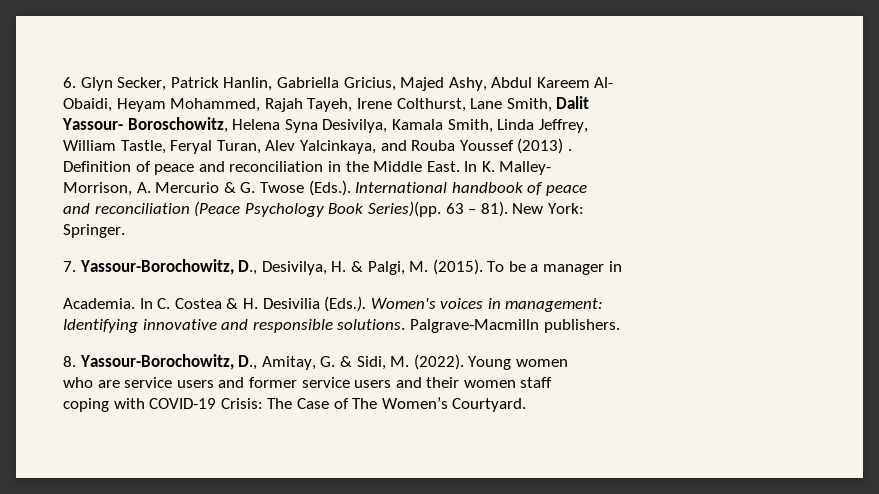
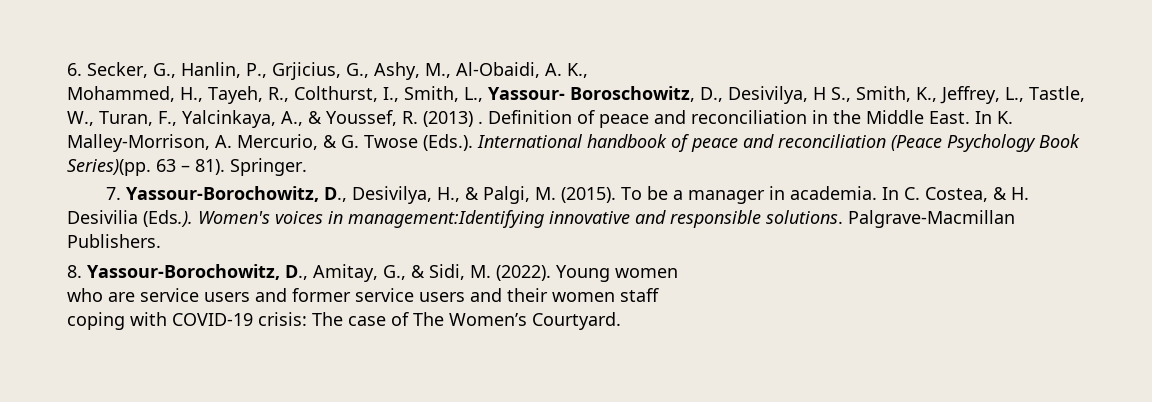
[80,77,614,91] [63,96,590,112] [62,117,588,133] [63,140,514,154] Glyn Secker, Patrick Hanlin, Gabriella Gricius, Majed Ashy, Abdul Kareem Al- // Obaidi, Heyam Mohammed, Rajah Tayeh, Irene Colthurst, Lane Smith, Dalit // Yassour- Boroschowitz, Helena Syna Desivilya, Kamala Smith, Linda Jeffrey, // William Tastle, Feryal Turan, Alev Yalcinkaya, and Rouba Youssef -> [87,62,588,80] [67,86,1085,104] [67,110,418,128] Secker, G., Hanlin, P., Grjicius, G., Ashy, M., Al-Obaidi, A. K., // Mohammed, H., Tayeh, R., Colthurst, I., Smith, L., Yassour- Boroschowitz, D., Desivilya, H S., Smith, K., Jeffrey, L., Tastle, W., Turan, F., Yalcinkaya, A., & Youssef, R.
(572, 150) // -> (483, 122) none
[499,161,552,175] [63,182,220,196] Malley- // Morrison, A. Mercurio -> [67,134,318,152] Malley-Morrison, A. Mercurio,
(587, 190) // -> (738, 145) none
[512,203,584,214] New York: // -> (225, 167) none
[331,261,347,272] H. -> [437,187,461,202] H.,
[63,298,135,309] // Academia. -> [790,186,878,200] academia.
[174,298,222,309] Costea -> [925,187,989,202] Costea,
[505,298,604,312] [63,319,138,333] management: // Identifying -> [348,210,544,228] management:Identifying
[409,319,620,333] Palgrave-Macmilln publishers. -> [848,210,1015,228] [67,234,161,248] Palgrave-Macmillan Publishers.
[320,356,336,367] G. -> [383,265,406,280] G.,
[220,398,329,409] Crisis: The Case -> [258,312,386,326] crisis: The case

